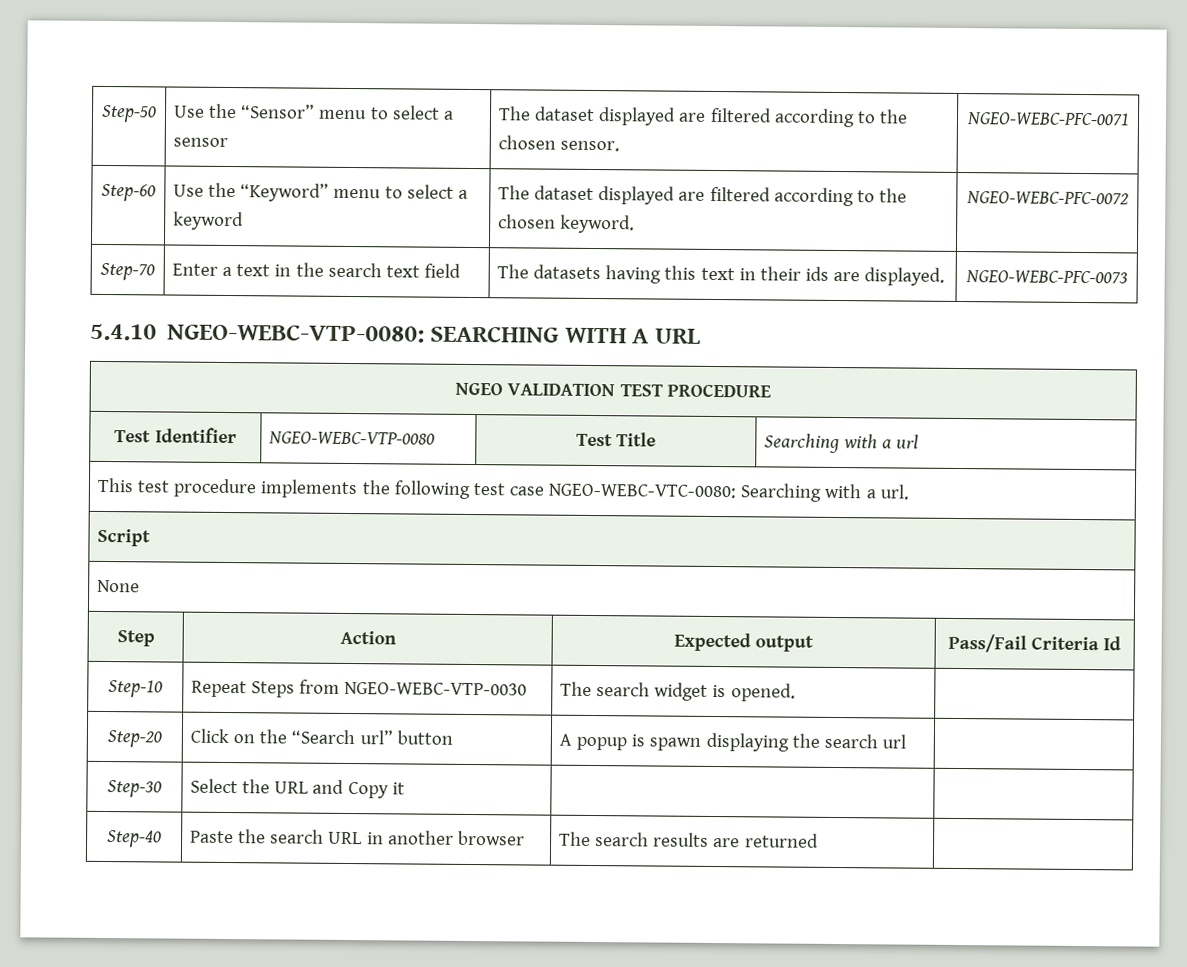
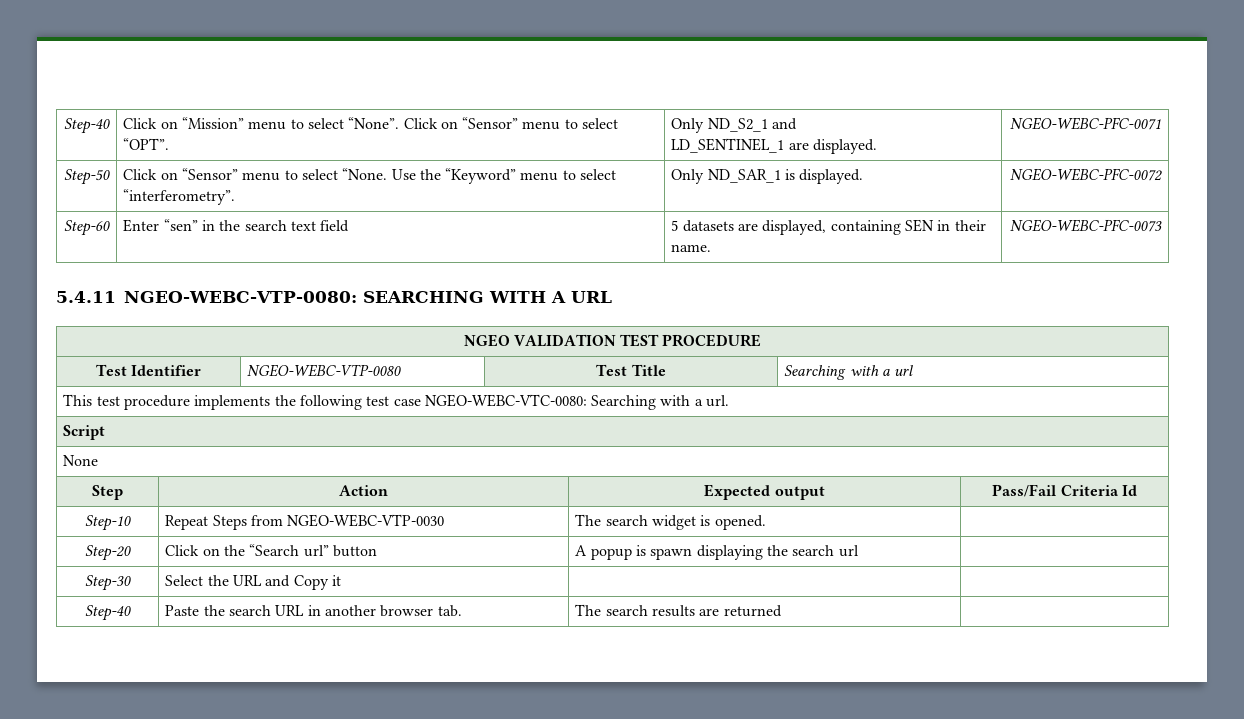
[101,104,157,123] [173,103,454,120] [173,137,229,147] [498,106,909,128] [498,135,621,152] [965,112,1130,126] [101,183,156,202] Step-50 | Use the “Sensor” menu to select a sensor | The dataset displayed are filtered according to the chosen sensor. | NGEO-WEBC-PFC-0071 // Step-60 | -> [64,118,110,134] [123,117,619,130] [123,138,170,150] [671,118,797,133] [671,138,877,154] [1009,117,1161,130] [64,169,110,185] [123,168,388,181] Step-40 | Click on “Mission” menu to select “None”. Click on “Sensor” menu to select “OPT”. | Only ND_S2_1 and // LD_SENTINEL_1 are displayed. | NGEO-WEBC-PFC-0071 // Step-50 | Click on “Sensor” menu to select “None.
[457,189,468,199] [173,211,245,231] [498,185,908,207] [498,214,636,234] a keyword | The dataset displayed are filtered according to the chosen keyword. -> [123,189,236,205] [671,169,864,184] “interferometry”. | Only ND_SAR_1 is displayed.
[100,262,155,281] Step-70 -> [64,220,110,236] Step-60
[222,264,271,277] a text -> [163,219,198,231] “sen”
[497,264,946,286] The datasets having this text in their ids are displayed. -> [671,219,986,235] [671,244,712,252] 5 datasets are displayed, containing SEN in their name.
[90,323,157,341] 5.4.10 -> [56,291,116,303] 5.4.11
(525, 838) none -> [437,605,462,617] tab.

